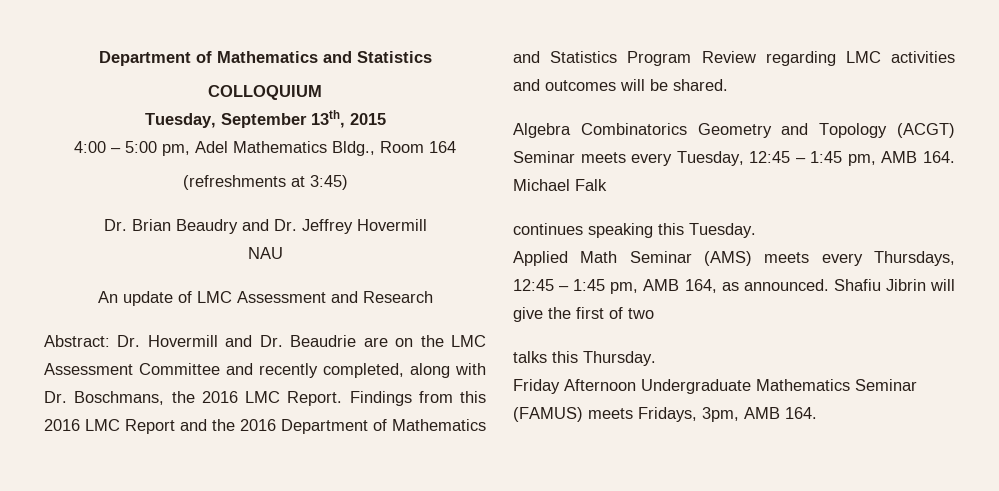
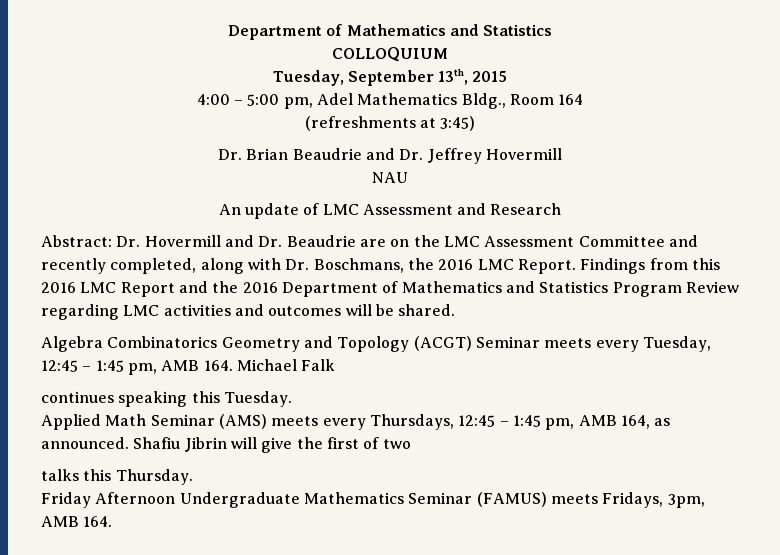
[175,219,238,234] Beaudry -> [292,148,362,160] Beaudrie

